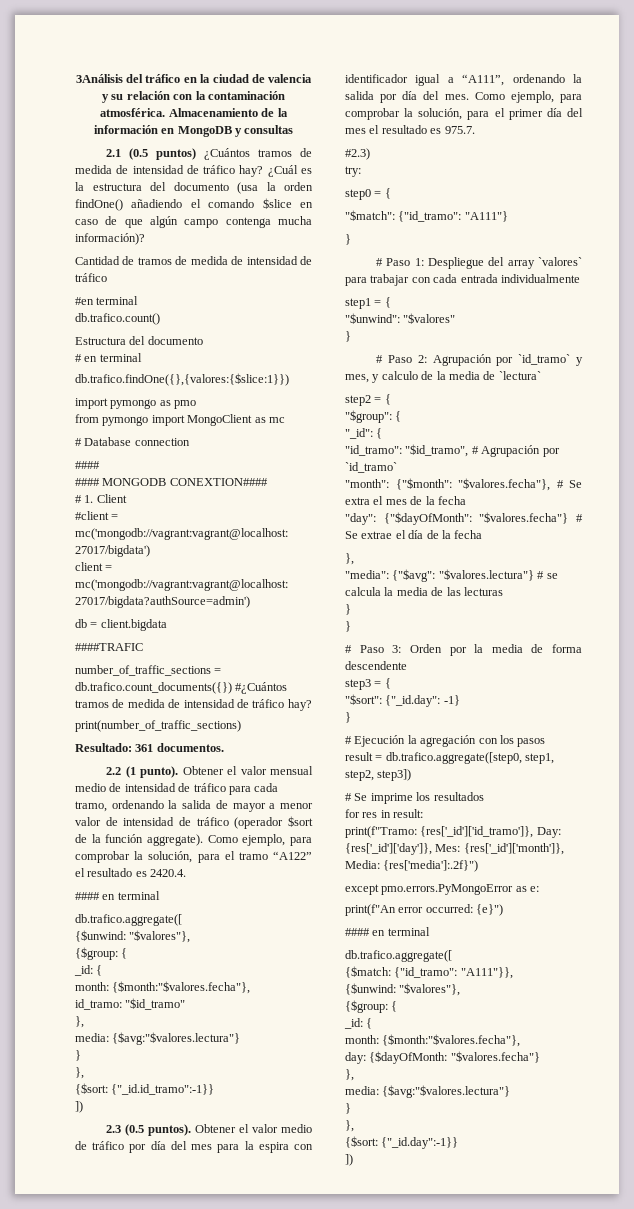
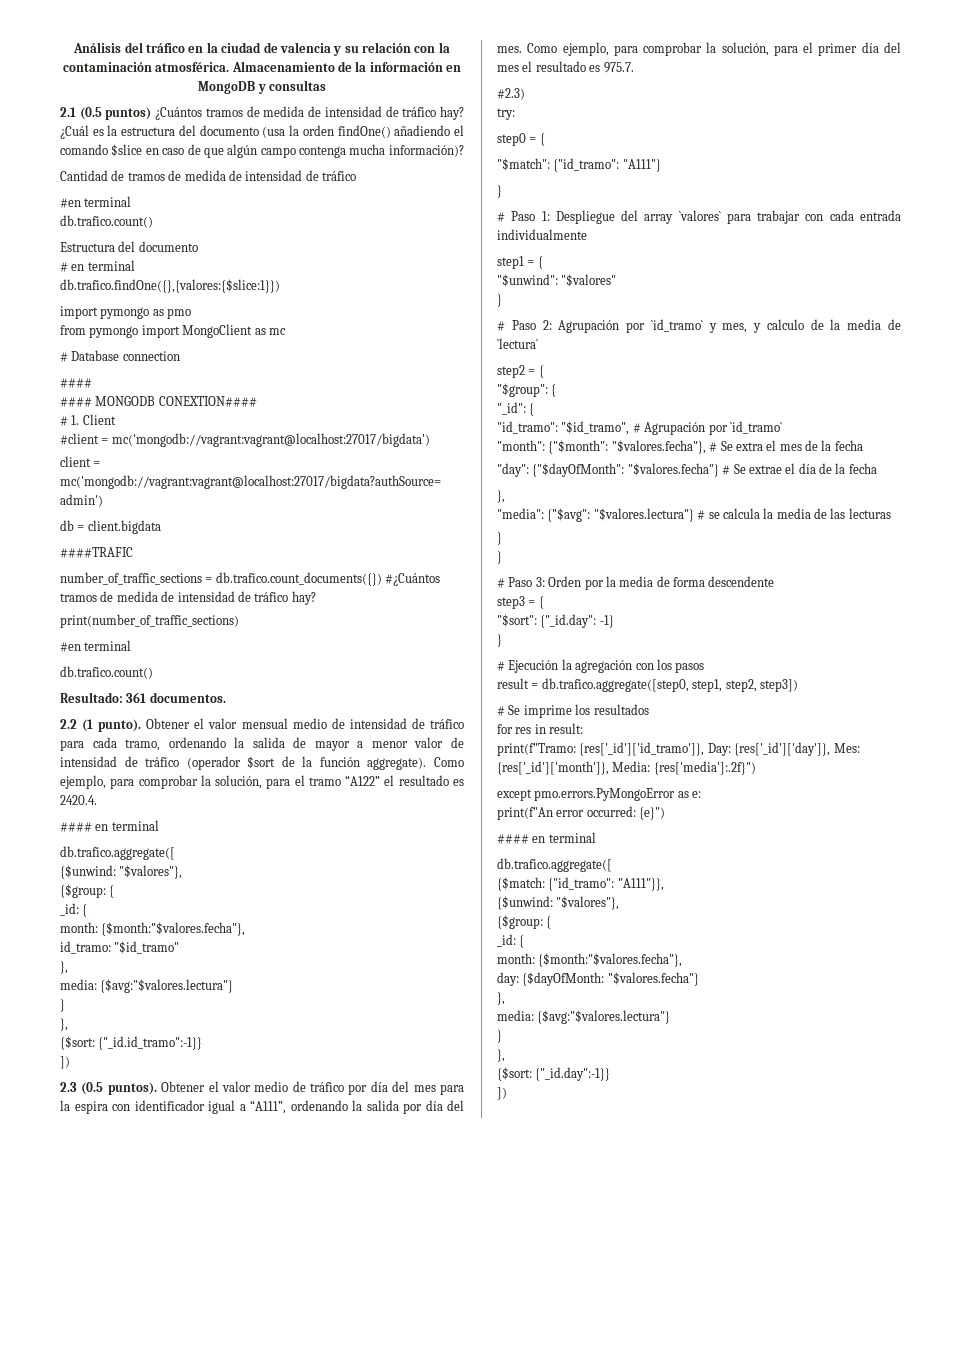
[75,74,123,83] 3Análisis -> [73,42,122,53] Análisis
(241, 726) none -> [60,640,132,652] [60,666,153,679] // #en terminal // db.trafico.count()

